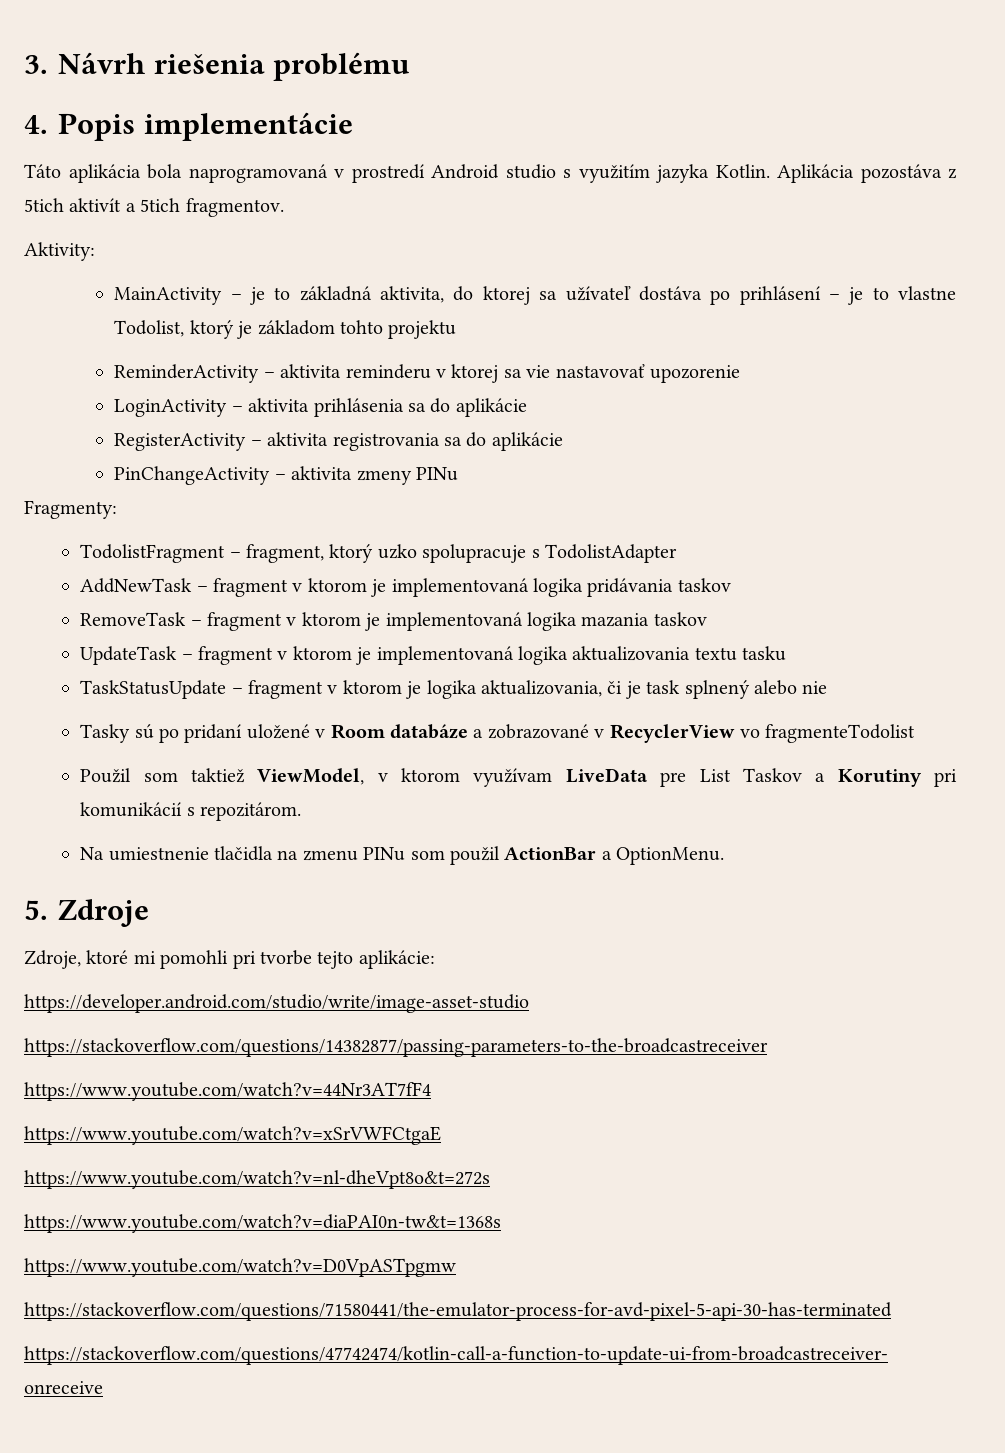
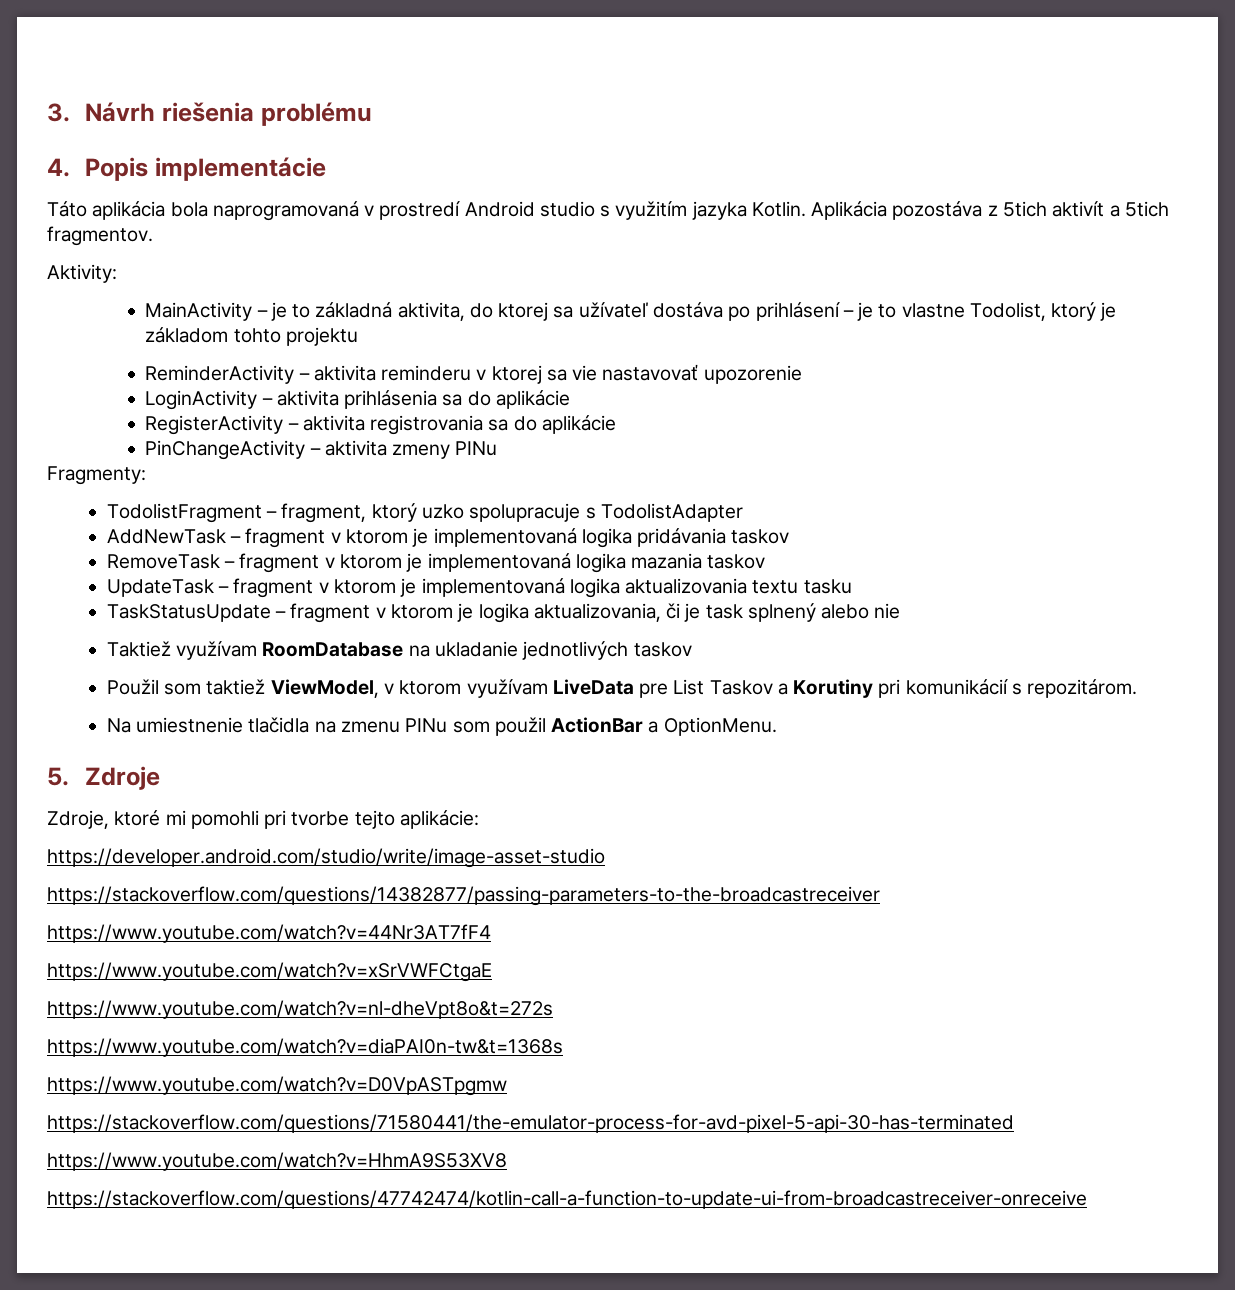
[80,724,916,743] Tasky sú po pridaní uložené v Room databáze a zobrazované v RecyclerView vo fragmenteTodolist -> [106,641,692,660] Taktiež využívam RoomDatabase na ukladanie jednotlivých taskov
(892, 1311) none -> [47,1152,507,1171] // https://www.youtube.com/watch?v=HhmA9S53XV8

